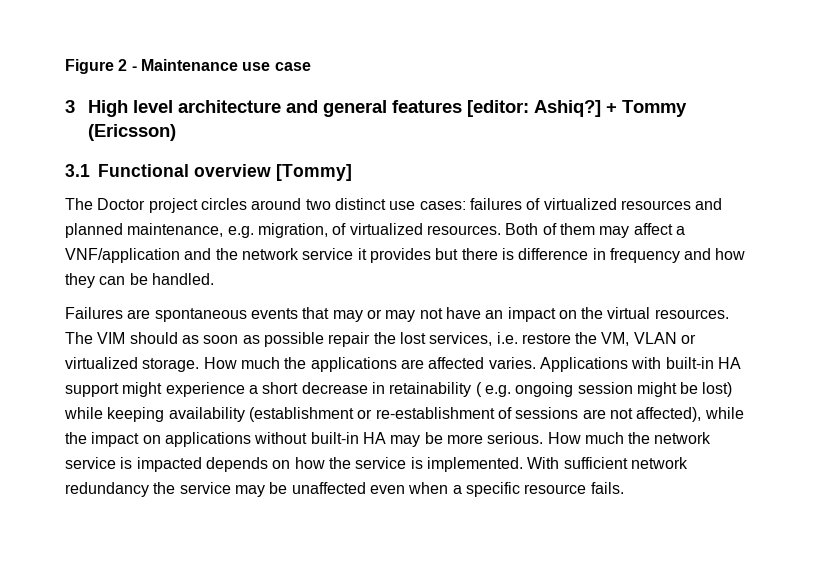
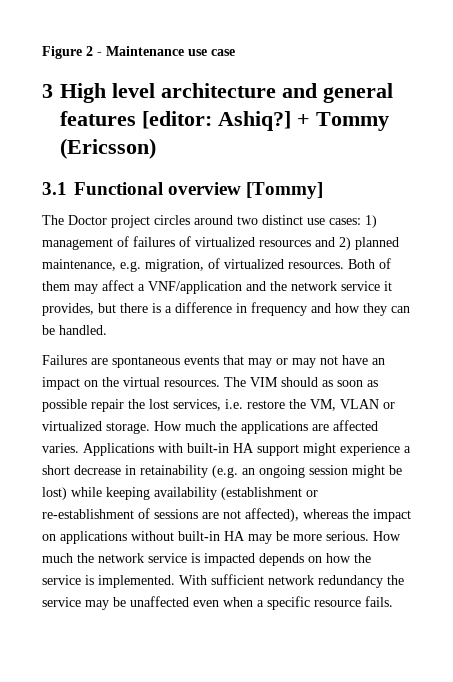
(466, 205) none -> [365,215,377,228] [42,236,129,250] 1) management of
(723, 204) none -> [339,237,351,250] 2)
[369,248,431,263] provides -> [42,303,94,316] provides,
(514, 254) none -> [165,306,172,313] a
[475,382,511,397] ( e.g. -> [212,465,255,478] (e.g. an
[704,407,744,419] while -> [303,509,348,519] whereas

